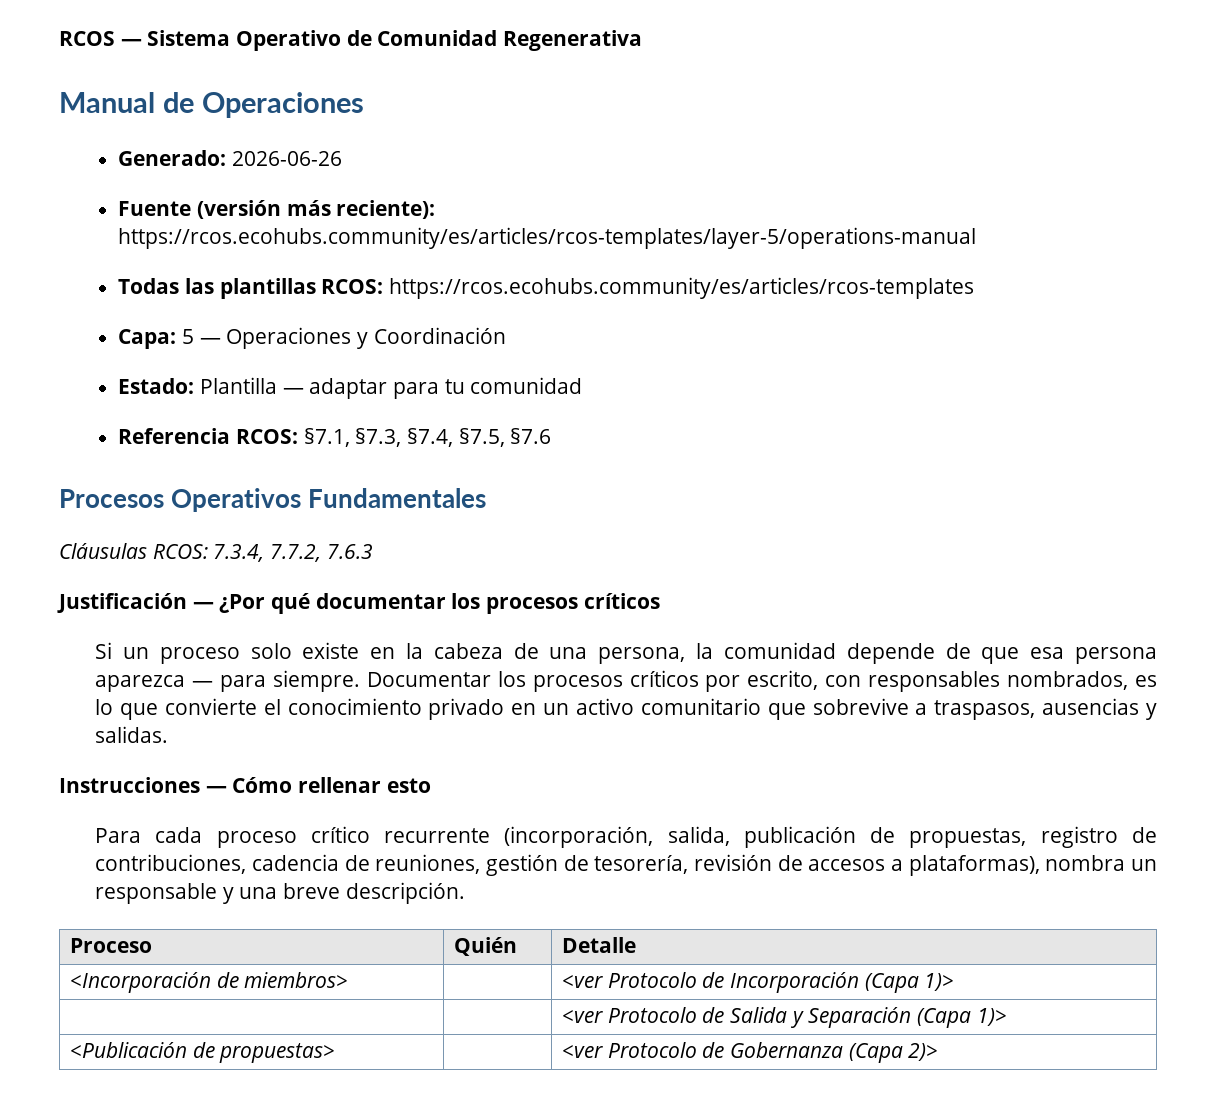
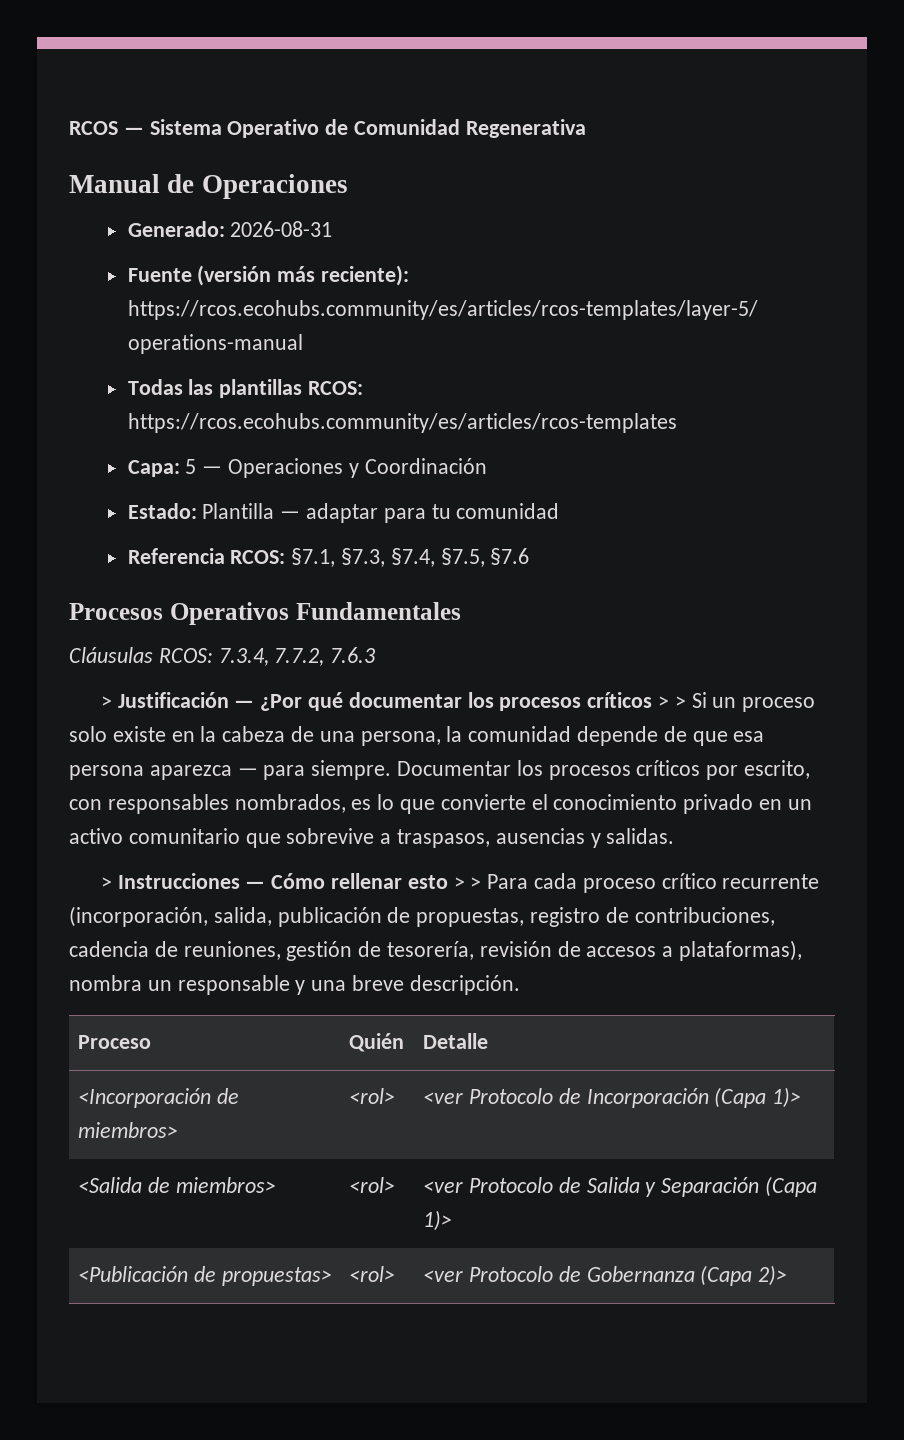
[231,151,342,166] 2026-06-26 -> [230,221,333,237] 2026-08-31
(373, 551) none -> [100,696,112,708] >
(660, 601) // -> [658,696,686,708] > >
(169, 734) none -> [100,877,112,889] >
(431, 785) // -> [453,877,482,889] > >
(349, 980) none -> [349,1088,396,1104] <rol>
(955, 982) | -> [78,1177,276,1193] [349,1177,396,1193] <Salida de miembros> | <rol>
(336, 1053) none -> [349,1266,396,1282] <rol>

